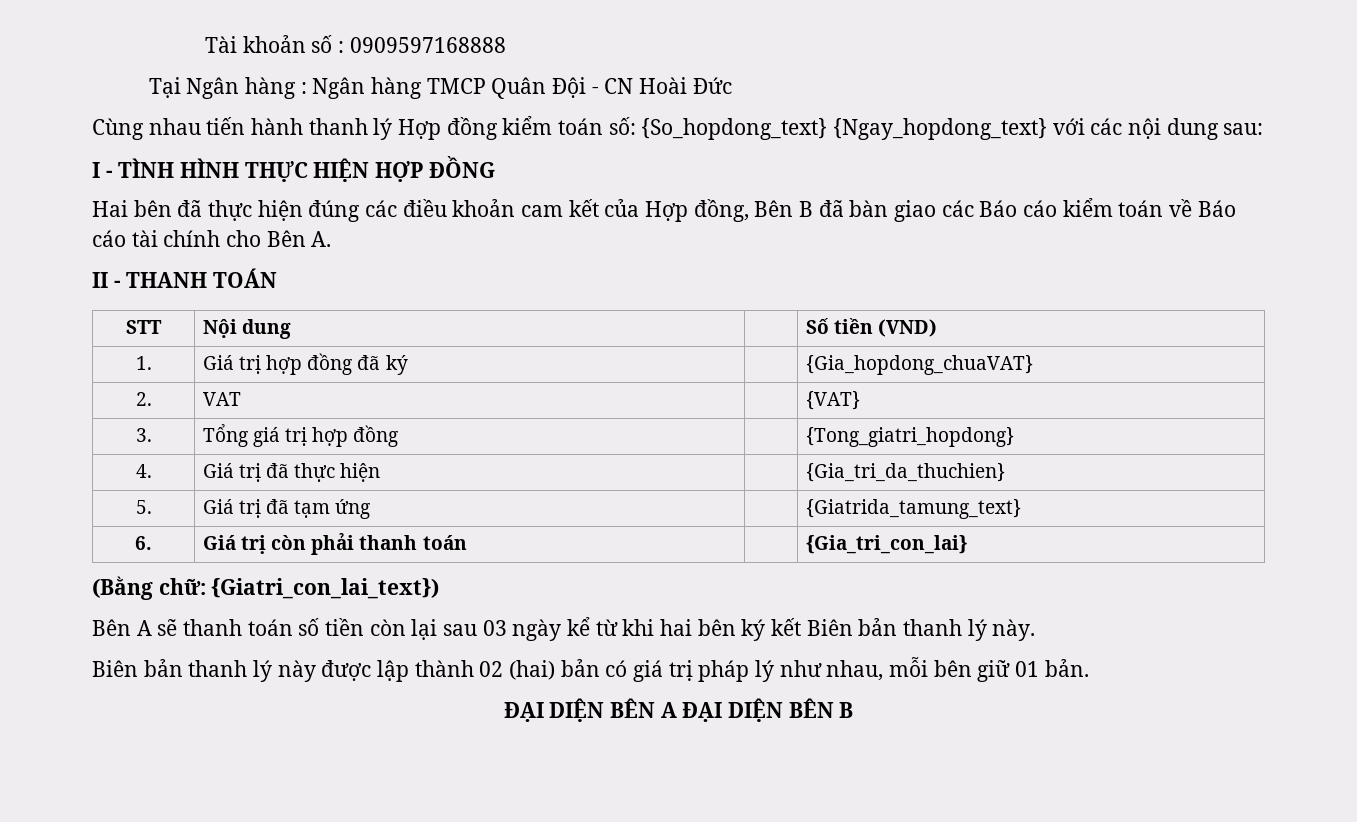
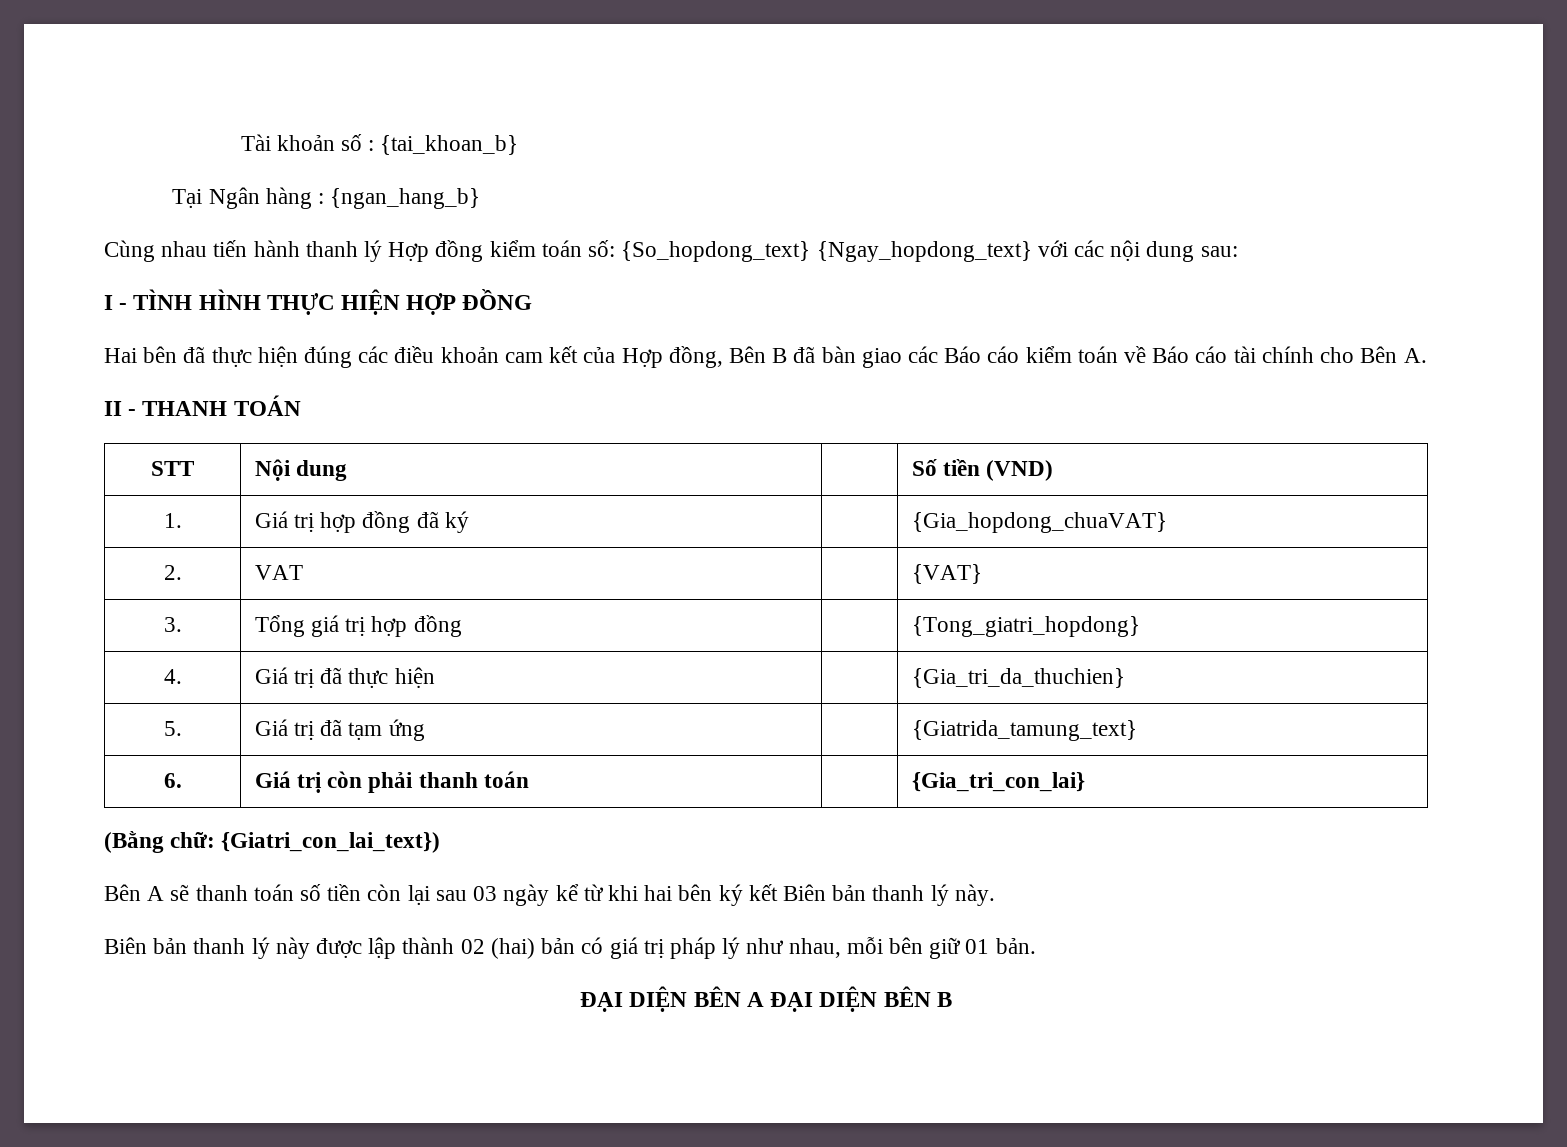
[349,37,506,53] 0909597168888 -> [380,135,519,155] {tai_khoan_b}
[312,77,732,99] Ngân hàng TMCP Quân Đội - CN Hoài Đức -> [330,188,481,209] {ngan_hang_b}

